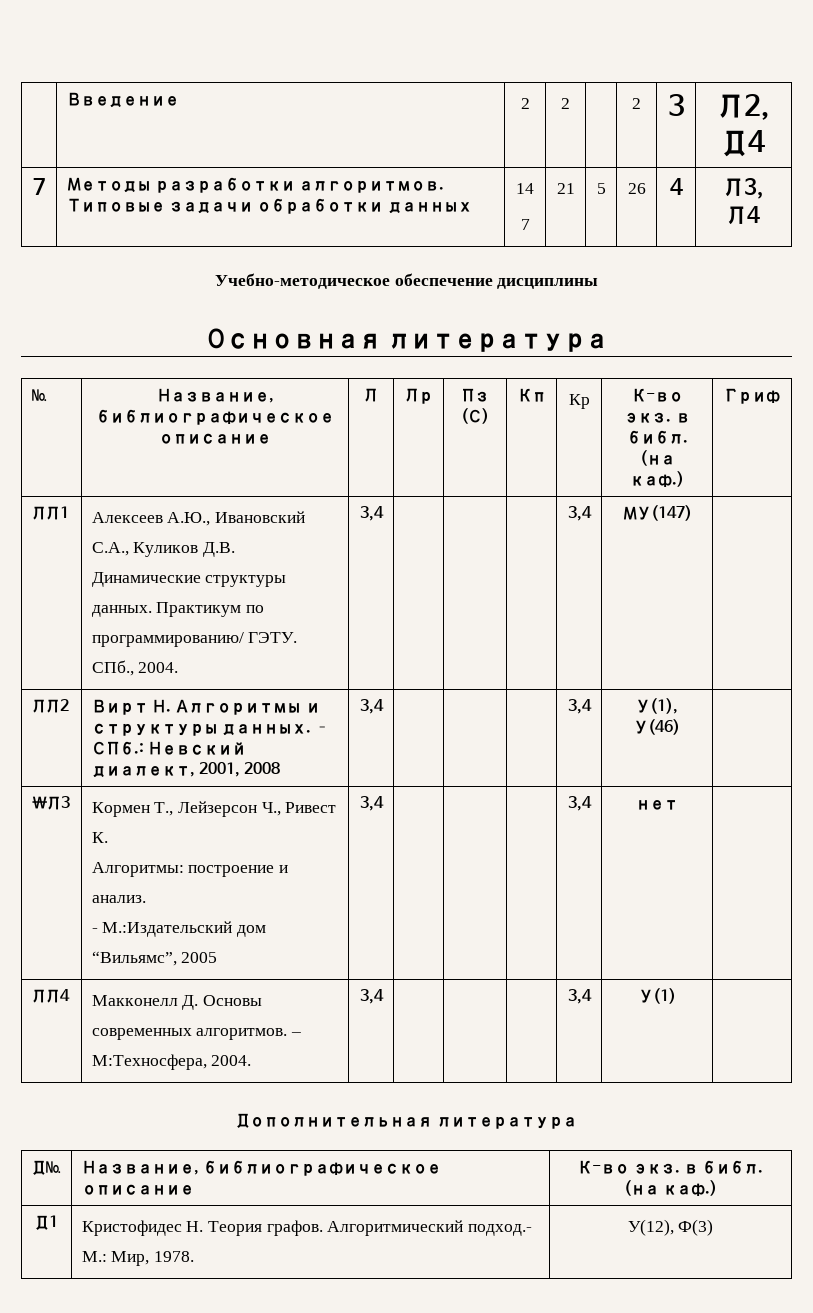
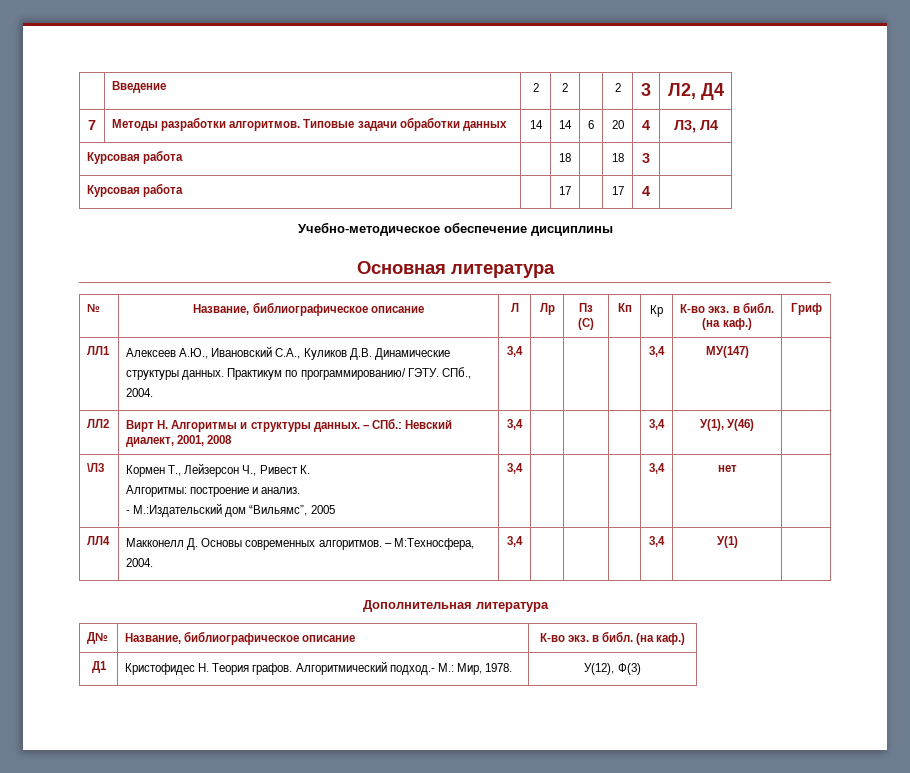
[520,219,530,230] [556,183,575,194] [596,183,606,194] [627,183,646,194] // 7 | 21 | 5 | 26 -> [559,120,572,129] [588,120,594,129] [611,120,624,129] | 14 | 6 | 20
(760, 215) none -> [87,150,184,164] [559,153,571,162] [611,153,624,162] [642,153,650,163] [87,183,184,197] [559,186,571,195] [611,186,624,195] [642,186,650,196] // Курсовая работа | | 18 | | 18 | 3 | // Курсовая работа | | 17 | | 17 | 4 |

